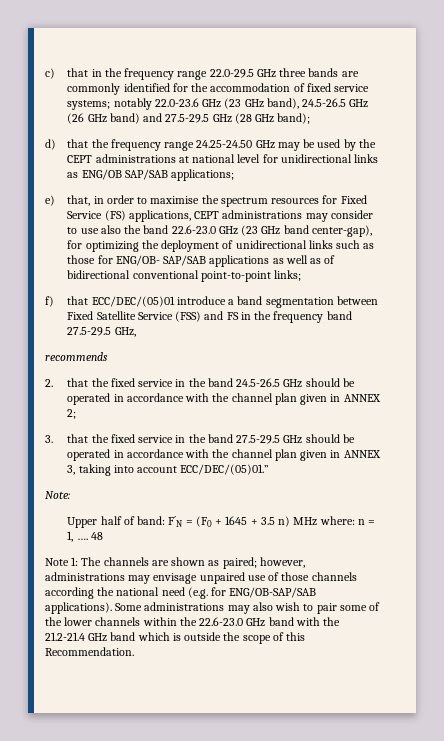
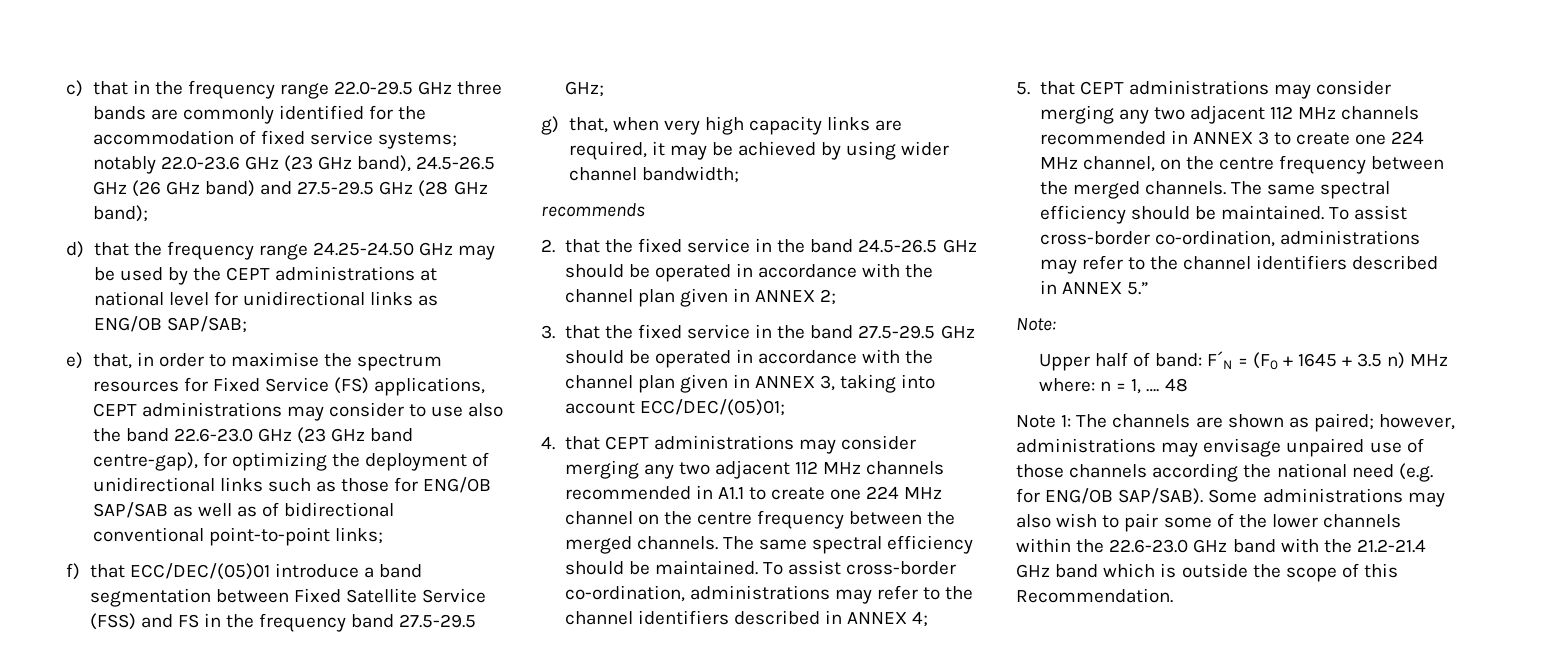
[124,169,235,181] SAP/SAB applications; -> [166,316,247,333] SAP/SAB;
[311,225,372,237] center-gap), -> [92,452,198,471] centre-gap),
[115,255,270,267] ENG/OB- SAP/SAB applications -> [423,477,492,493] [92,502,168,518] ENG/OB SAP/SAB
[114,327,136,337] GHz, -> [564,81,604,97] [541,116,903,135] [568,141,950,160] [568,166,739,183] GHz; // g) that, when very high capacity links are required, it may be achieved by using wider channel bandwidth;
[180,464,270,475] ECC/DEC/(05)01.” -> [639,399,785,416] [541,435,917,454] [564,460,945,479] [564,485,943,500] [564,510,956,529] [564,535,974,554] [564,560,957,575] [564,585,974,604] [564,610,929,627] [1016,80,1392,99] [1039,105,1420,124] [1039,130,1425,145] [1039,155,1445,174] [1039,181,1391,199] [1039,205,1408,224] [1039,230,1420,247] [1039,255,1439,274] [1039,280,1149,295] ECC/DEC/(05)01; // 4. that CEPT administrations may consider merging any two adjacent 112 MHz channels recommended in A1.1 to create one 224 MHz channel on the centre frequency between the merged channels. The same spectral efficiency should be maintained. To assist cross-border co-ordination, administrations may refer to the channel identifiers described in ANNEX 4; // 5. that CEPT administrations may consider merging any two adjacent 112 MHz channels recommended in ANNEX 3 to create one 224 MHz channel, on the centre frequency between the merged channels. The same spectral efficiency should be maintained. To assist cross-border co-ordination, administrations may refer to the channel identifiers described in ANNEX 5.”
[229,587,317,598] [45,602,112,614] ENG/OB-SAP/SAB applications). -> [1045,488,1204,505] ENG/OB SAP/SAB).

